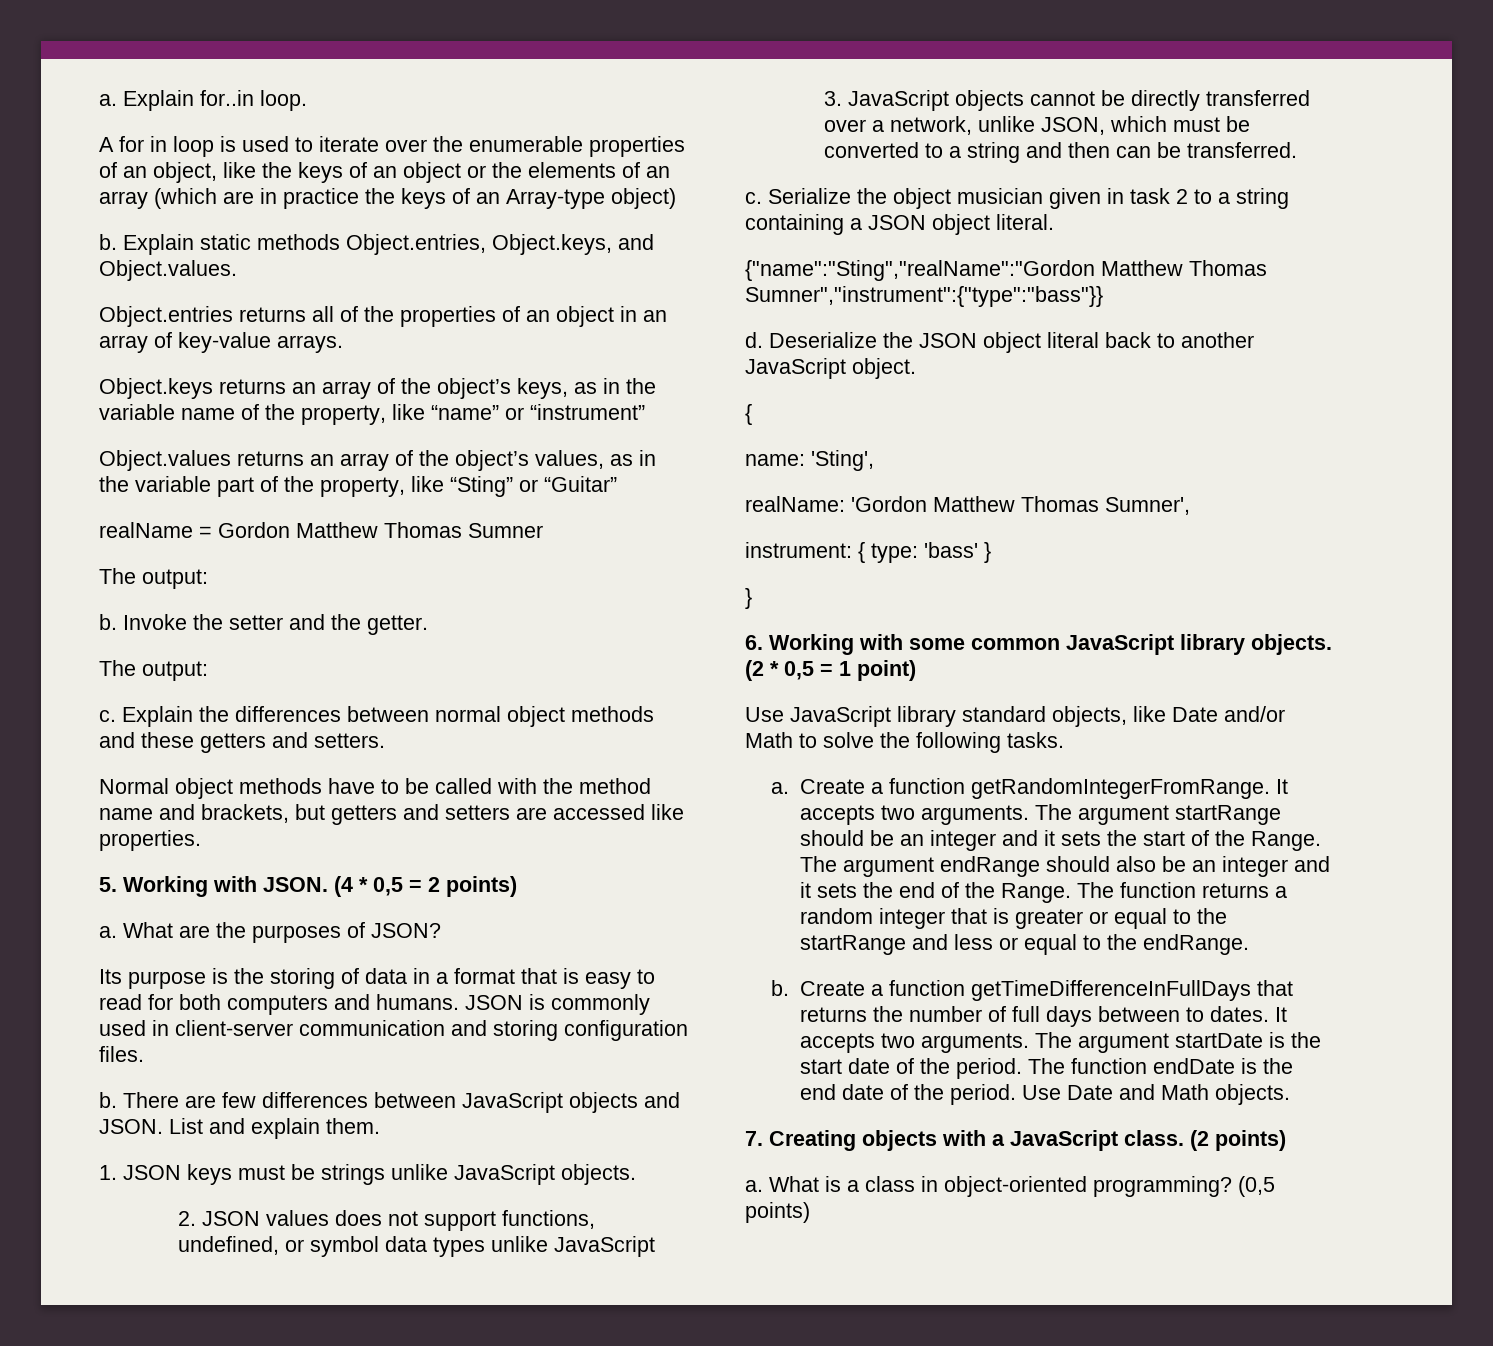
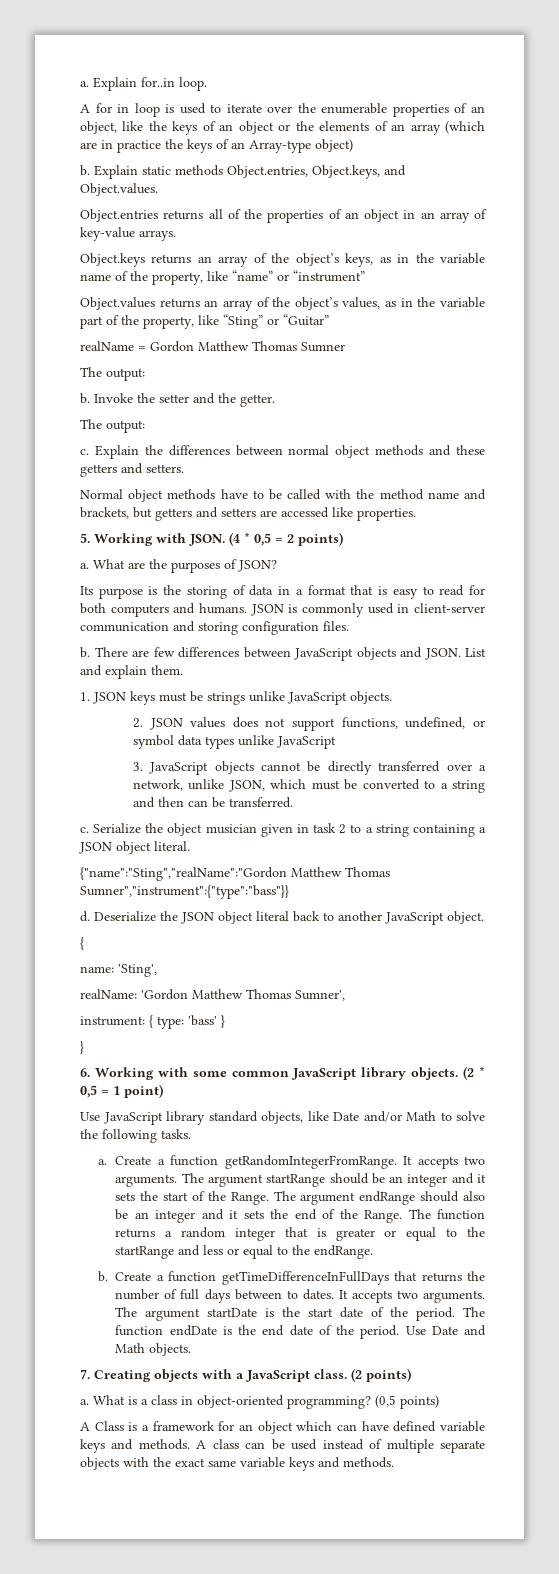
(810, 1212) none -> [80,1421,486,1434] [80,1439,485,1453] [80,1457,394,1471] // A Class is a framework for an object which can have defined variable keys and methods. A class can be used instead of multiple separate objects with the exact same variable keys and methods.

